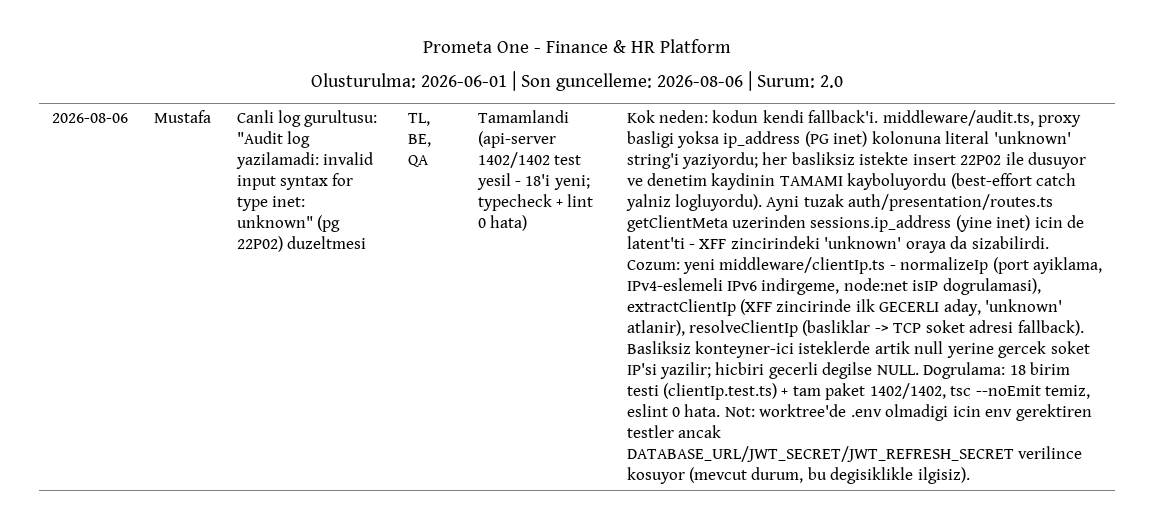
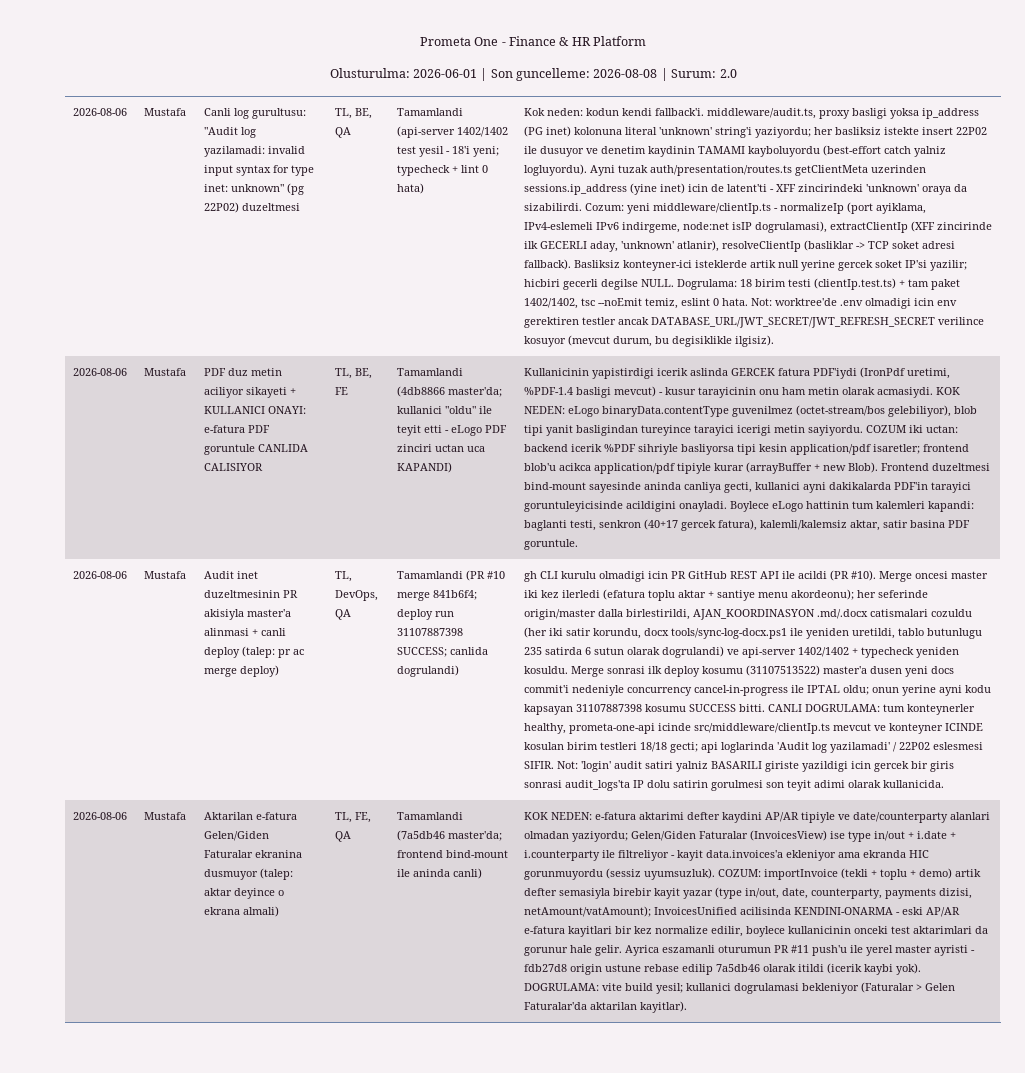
[656,75,743,87] 2026-08-06 -> [593,69,658,78] 2026-08-08
(970, 475) none -> [73,368,128,376] [144,368,187,376] [204,368,283,376] [204,387,297,398] [204,406,307,414] [204,425,271,433] [204,444,309,455] [204,463,264,471] [335,368,373,379] [335,387,349,395] [397,368,464,376] [397,386,503,397] [397,406,493,414] [397,425,508,436] [397,444,486,452] [397,462,453,473] [524,367,951,379] [524,386,961,398] [524,405,978,417] [524,425,959,436] [524,444,970,455] [524,462,991,474] [524,482,972,493] [524,501,975,512] [524,519,971,531] [524,539,579,550] [73,571,128,579] [144,571,187,579] [204,571,259,579] [204,590,299,598] [204,609,292,620] [204,628,287,636] [204,646,305,658] [204,665,280,677] [335,571,353,582] [335,590,379,601] [335,609,352,620] [397,570,506,581] [397,590,478,601] [397,609,455,620] [397,628,464,636] [397,647,489,657] [397,665,460,677] [524,570,989,582] [524,589,929,601] [524,609,973,620] [524,627,983,639] [524,646,960,658] [524,665,955,677] [524,685,992,696] [524,704,976,715] [524,723,984,734] [524,742,984,753] [524,761,955,772] [524,780,945,791] [73,812,128,820] [144,812,187,820] [204,812,298,820] [204,831,270,841] [204,850,303,858] [204,868,294,880] [204,888,285,899] [204,906,280,917] [335,812,372,823] [335,831,352,842] [397,812,464,820] [397,830,503,841] [397,850,509,858] [397,868,483,879] [524,812,991,823] [524,830,957,842] [524,850,930,861] [524,868,982,880] [524,887,973,899] [524,906,961,917] [524,926,989,937] [524,945,976,956] [524,963,922,975] [524,982,956,994] [524,1001,688,1013] // 2026-08-06 | Mustafa | PDF duz metin aciliyor sikayeti + KULLANICI ONAYI: e-fatura PDF goruntule CANLIDA CALISIYOR | TL, BE, FE | Tamamlandi (4db8866 master'da; kullanici "oldu" ile teyit etti - eLogo PDF zinciri uctan uca KAPANDI) | Kullanicinin yapistirdigi icerik aslinda GERCEK fatura PDF'iydi (IronPdf uretimi, %PDF-1.4 basligi mevcut) - kusur tarayicinin onu ham metin olarak acmasiydi. KOK NEDEN: eLogo binaryData.contentType guvenilmez (octet-stream/bos gelebiliyor), blob tipi yanit basligindan tureyince tarayici icerigi metin sayiyordu. COZUM iki uctan: backend icerik %PDF sihriyle basliyorsa tipi kesin application/pdf isaretler; frontend blob'u acikca application/pdf tipiyle kurar (arrayBuffer + new Blob). Frontend duzeltmesi bind-mount sayesinde aninda canliya gecti, kullanici ayni dakikalarda PDF'in tarayici goruntuleyicisinde acildigini onayladi. Boylece eLogo hattinin tum kalemleri kapandi: baglanti testi, senkron (40+17 gercek fatura), kalemli/kalemsiz aktar, satir basina PDF goruntule. // 2026-08-06 | Mustafa | Audit inet duzeltmesinin PR akisiyla master'a alinmasi + canli deploy (talep: pr ac merge deploy) | TL, DevOps, QA | Tamamlandi (PR #10 merge 841b6f4; deploy run 31107887398 SUCCESS; canlida dogrulandi) | gh CLI kurulu olmadigi icin PR GitHub REST API ile acildi (PR #10). Merge oncesi master iki kez ilerledi (efatura toplu aktar + santiye menu akordeonu); her seferinde origin/master dalla birlestirildi, AJAN_KOORDINASYON .md/.docx catismalari cozuldu (her iki satir korundu, docx tools/sync-log-docx.ps1 ile yeniden uretildi, tablo butunlugu 235 satirda 6 sutun olarak dogrulandi) ve api-server 1402/1402 + typecheck yeniden kosuldu. Merge sonrasi ilk deploy kosumu (31107513522) master'a dusen yeni docs commit'i nedeniyle concurrency cancel-in-progress ile IPTAL oldu; onun yerine ayni kodu kapsayan 31107887398 kosumu SUCCESS bitti. CANLI DOGRULAMA: tum konteynerler healthy, prometa-one-api icinde src/middleware/clientIp.ts mevcut ve konteyner ICINDE kosulan birim testleri 18/18 gecti; api loglarinda 'Audit log yazilamadi' / 22P02 eslesmesi SIFIR. Not: 'login' audit satiri yalniz BASARILI giriste yazildigi icin gercek bir giris sonrasi audit_logs'ta IP dolu satirin gorulmesi son teyit adimi olarak kullanicida. // 2026-08-06 | Mustafa | Aktarilan e-fatura Gelen/Giden Faturalar ekranina dusmuyor (talep: aktar deyince o ekrana almali) | TL, FE, QA | Tamamlandi (7a5db46 master'da; frontend bind-mount ile aninda canli) | KOK NEDEN: e-fatura aktarimi defter kaydini AP/AR tipiyle ve date/counterparty alanlari olmadan yaziyordu; Gelen/Giden Faturalar (InvoicesView) ise type in/out + i.date + i.counterparty ile filtreliyor - kayit data.invoices'a ekleniyor ama ekranda HIC gorunmuyordu (sessiz uyumsuzluk). COZUM: importInvoice (tekli + toplu + demo) artik defter semasiyla birebir kayit yazar (type in/out, date, counterparty, payments dizisi, netAmount/vatAmount); InvoicesUnified acilisinda KENDINI-ONARMA - eski AP/AR e-fatura kayitlari bir kez normalize edilir, boylece kullanicinin onceki test aktarimlari da gorunur hale gelir. Ayrica eszamanli oturumun PR #11 push'u ile yerel master ayristi - fdb27d8 origin ustune rebase edilip 7a5db46 olarak itildi (icerik kaybi yok). DOGRULAMA: vite build yesil; kullanici dogrulamasi bekleniyor (Faturalar > Gelen Faturalar'da aktarilan kayitlar).

